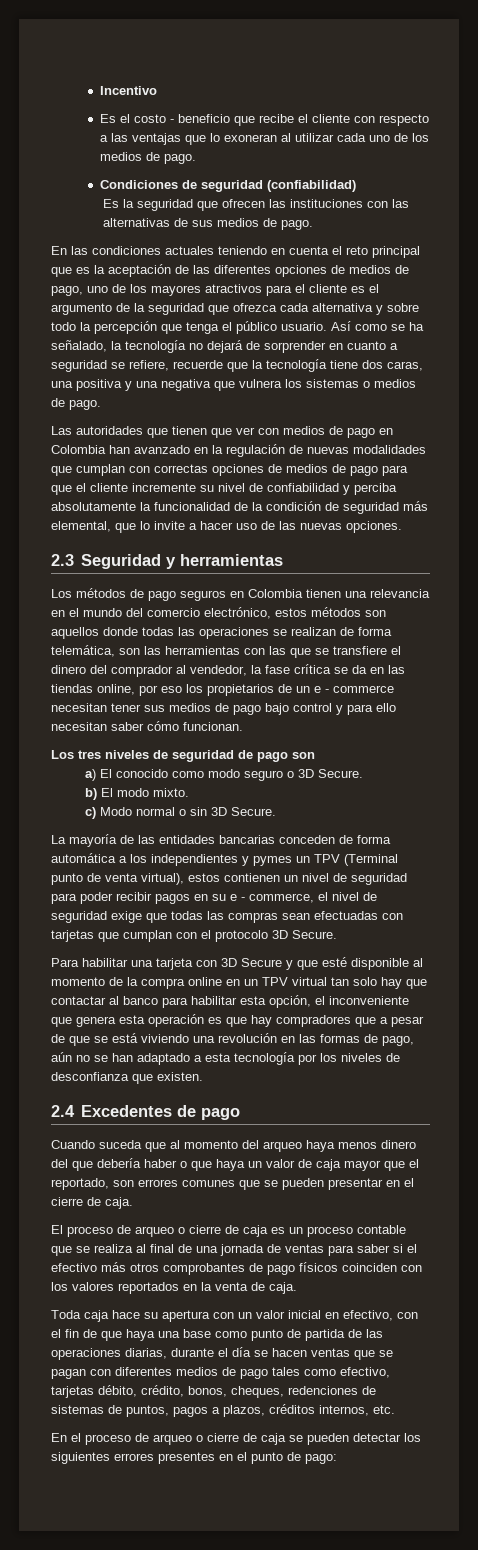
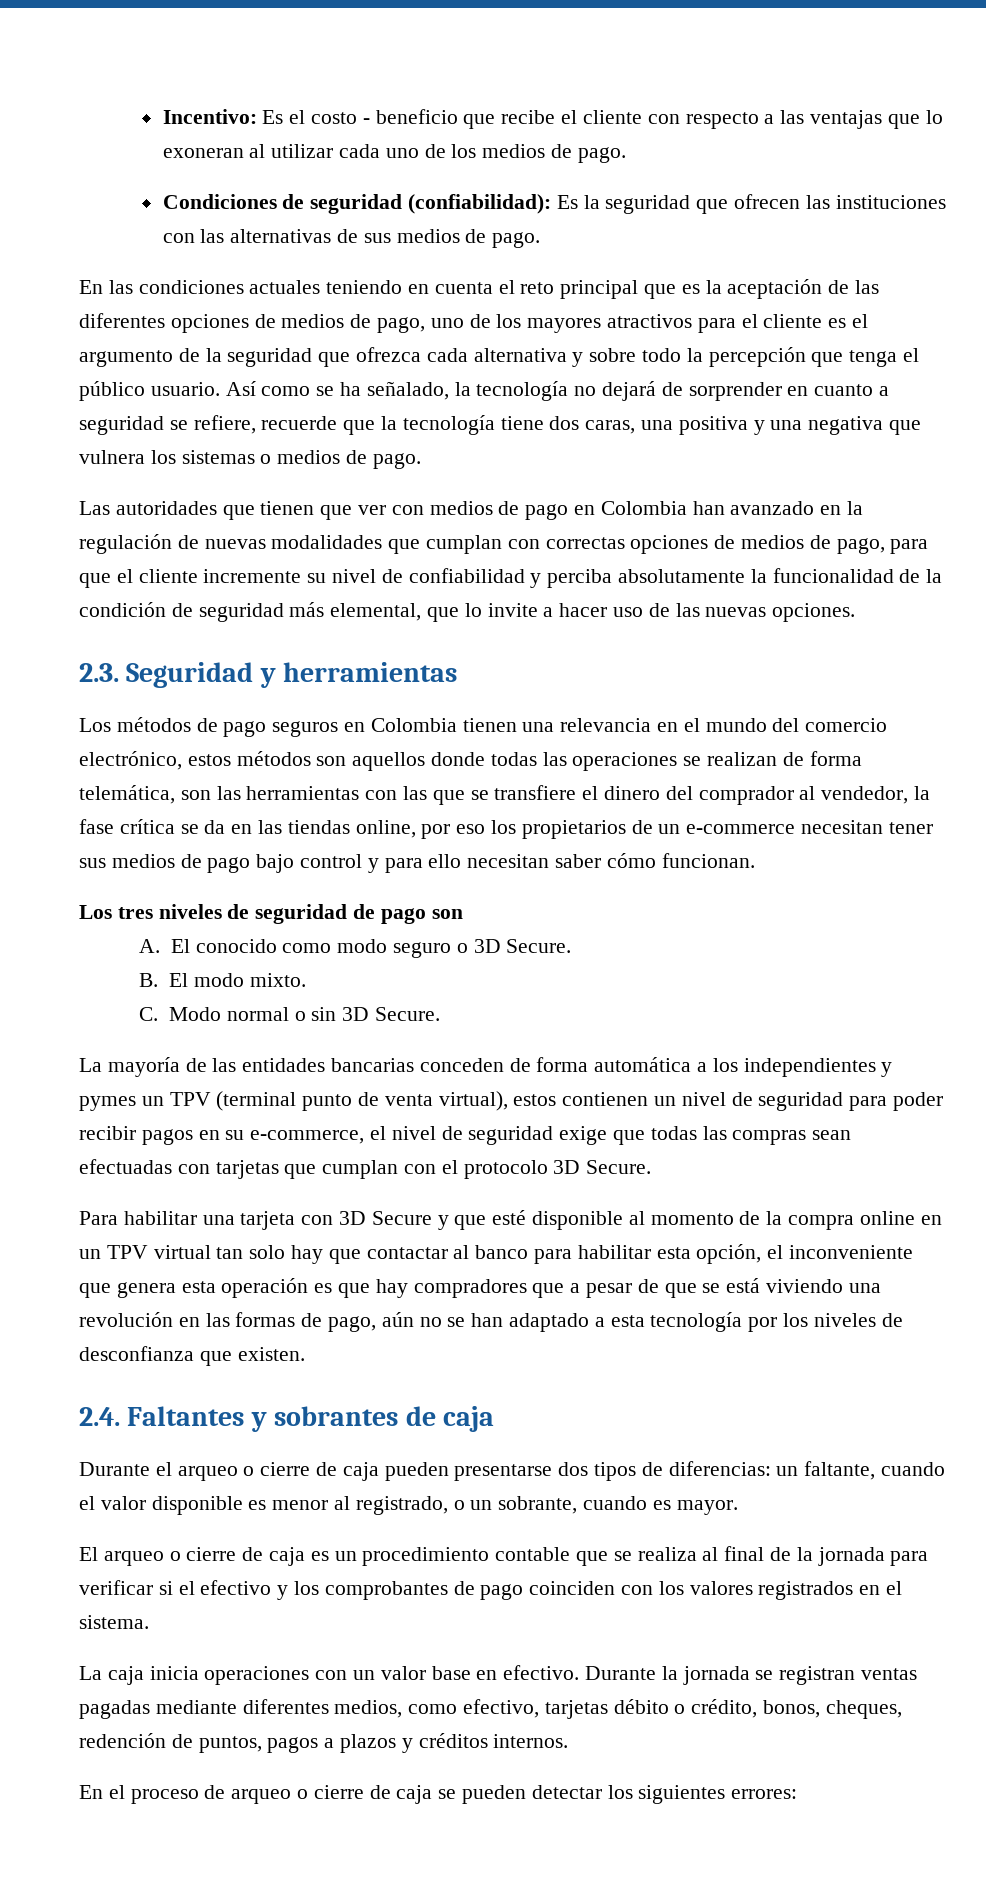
[99,86,157,95] Incentivo // -> [162,109,257,124] Incentivo:
[266,180,356,192] (confiabilidad) // -> [408,194,552,214] (confiabilidad):
[350,466,378,476] pago -> [836,538,885,554] pago,
[51,554,74,566] 2.3 -> [79,663,119,682] 2.3.
[314,685,394,693] e - commerce -> [686,824,796,834] e-commerce
[85,769,97,781] a) -> [139,939,161,953] A.
[85,788,98,800] b) -> [139,973,159,987] B.
[85,807,97,819] c) -> [139,1007,159,1021] C.
[344,854,398,866] (Terminal -> [216,1091,297,1111] (terminal
[230,893,314,903] e - commerce, -> [250,1130,365,1144] e-commerce,
[51,1105,240,1120] [51,1140,416,1152] [51,1158,419,1171] [51,1178,414,1190] [51,1197,133,1209] [51,1225,131,1237] 2.4 Excedentes de pago // Cuando suceda que al momento del arqueo haya menos dinero del que debería haber o que haya un valor de caja mayor que el reportado, son errores comunes que se pueden presentar en el cierre de caja. // El proceso de -> [79,1406,495,1432] [79,1461,946,1481] [79,1496,738,1515] [79,1547,98,1561] 2.4. Faltantes y sobrantes de caja // Durante el arqueo o cierre de caja pueden presentarse dos tipos de diferencias: un faltante, cuando el valor disponible es menor al registrado, o un sobrante, cuando es mayor. // El
[307,1226,353,1237] proceso -> [362,1547,490,1566] procedimiento
[196,1244,390,1256] una jornada de ventas para saber -> [796,1547,929,1566] [79,1580,153,1595] la jornada para verificar
[101,1262,159,1272] más otros -> [277,1581,320,1600] y los
[299,1262,338,1272] físicos -> (524, 1592) none
[118,1282,297,1294] [51,1310,418,1322] [51,1329,383,1341] [51,1347,393,1360] [51,1367,300,1379] reportados en la venta de caja. // Toda caja hace su apertura con un valor inicial en efectivo, con el fin de que haya una base como punto de partida de las operaciones diarias, durante el día se hacen ventas que se pagan con diferentes medios de pago tales -> [758,1581,903,1600] [79,1615,149,1629] [79,1665,918,1685] [79,1699,403,1719] registrados en el sistema. // La caja inicia operaciones con un valor base en efectivo. Durante la jornada se registran ventas pagadas mediante diferentes medios,
[98,1385,137,1397] débito, -> [613,1699,686,1714] débito o
[288,1386,376,1395] [51,1405,104,1414] redenciones de sistemas -> [79,1733,166,1748] redención
[223,1404,395,1417] plazos, créditos internos, etc. -> [340,1733,569,1753] plazos y créditos internos.
[114,1452,337,1464] errores presentes en el punto de pago: -> [731,1789,798,1799] errores:

